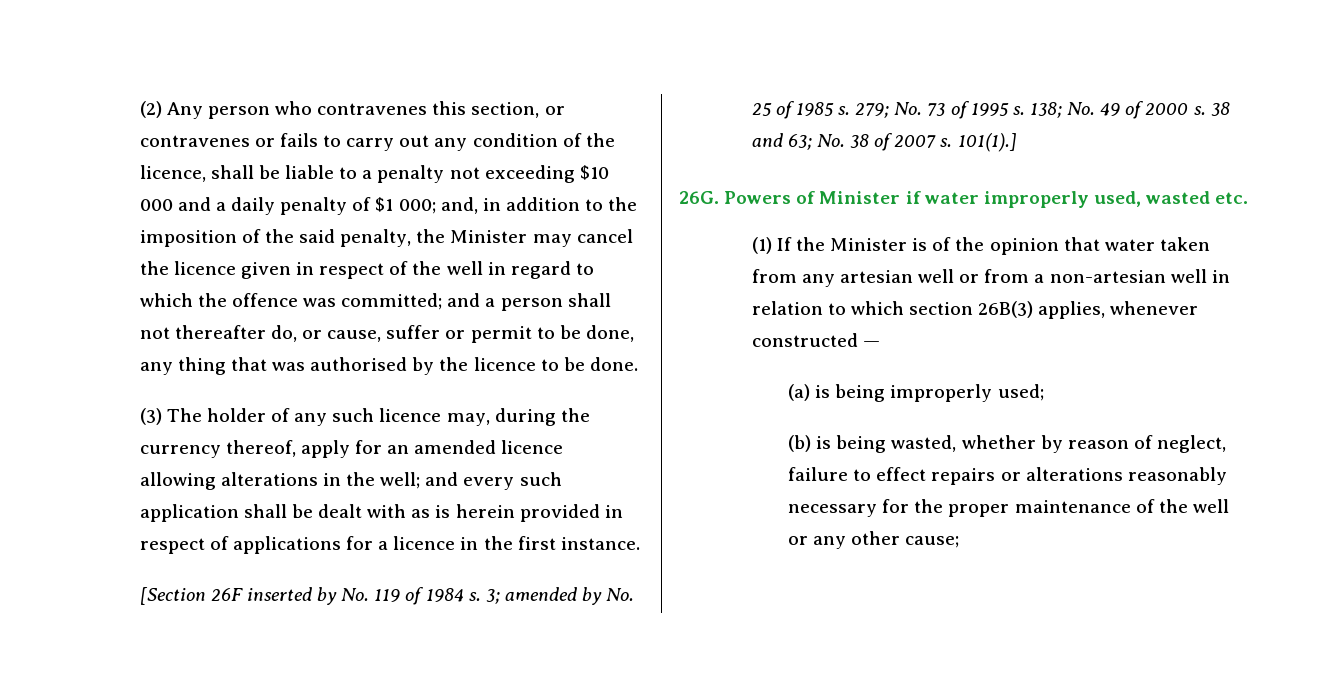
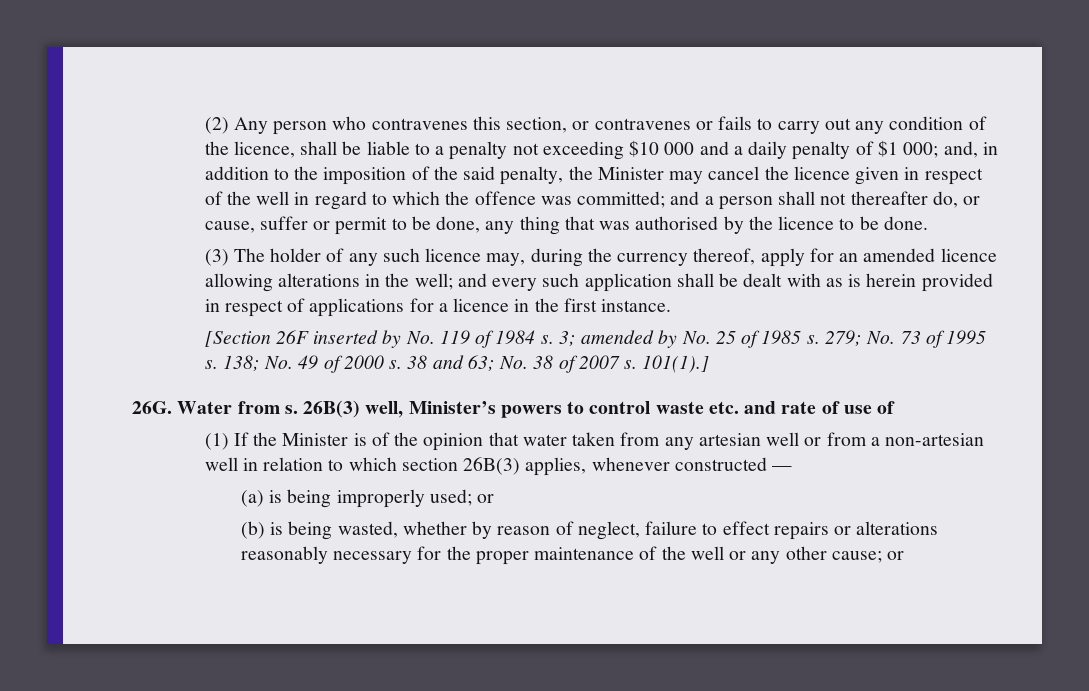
[724,191,1249,208] Powers of Minister if water improperly used, wasted etc. -> [177,400,896,418] Water from s. 26B(3) well, Minister’s powers to control waste etc. and rate of use of
(1044, 392) none -> [477,494,495,503] or
(960, 542) none -> [887,551,905,560] or

